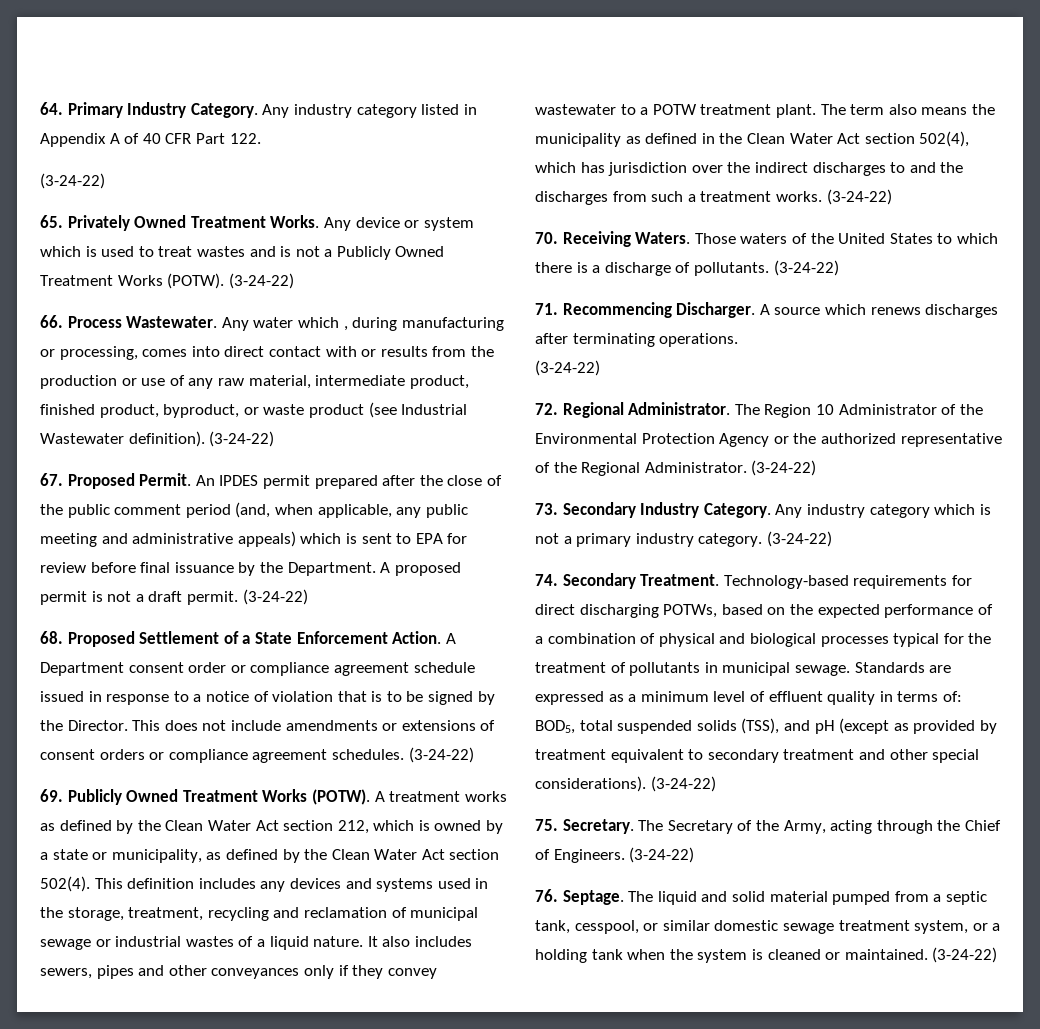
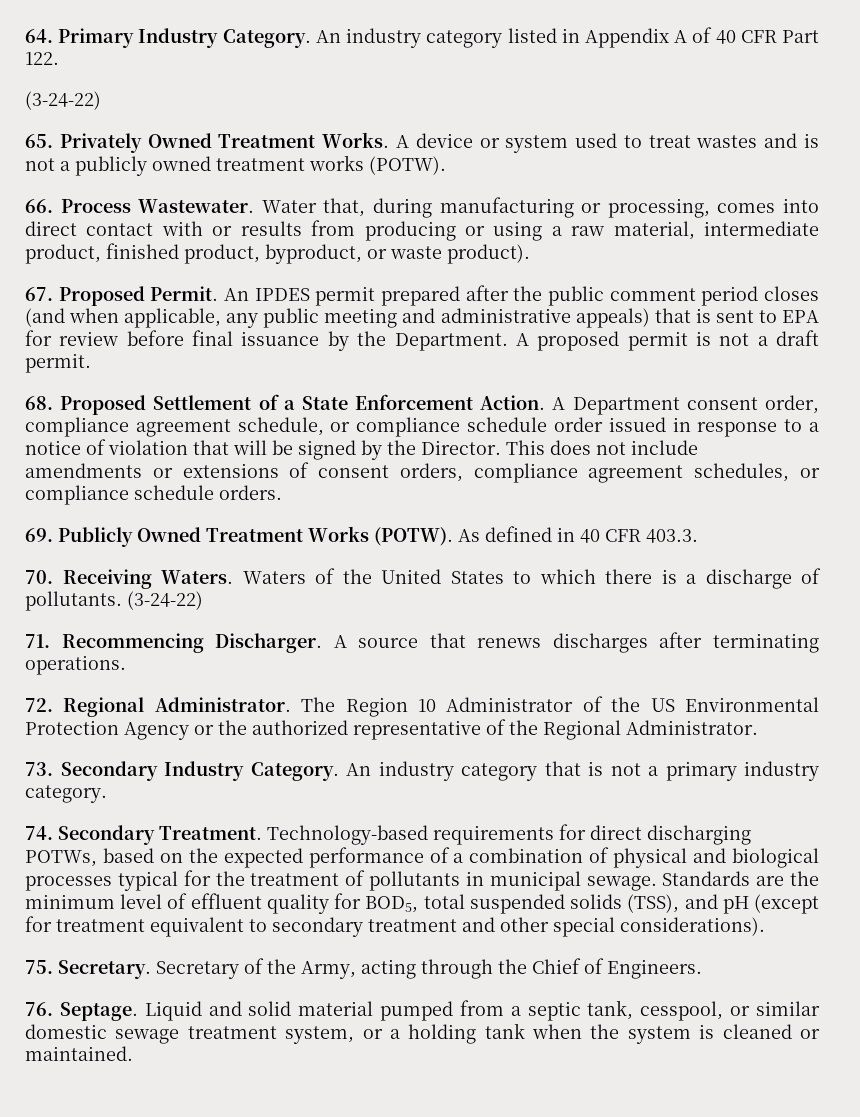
[262,104,290,118] Any -> [315,30,341,43] An
[323,217,351,231] Any -> [395,135,409,148] A
[40,246,97,257] which is -> (569, 144) none
[336,246,445,260] [40,273,294,289] Publicly Owned Treatment Works (POTW). (3-24-22) -> [75,155,446,176] publicly owned treatment works (POTW).
[221,317,348,331] Any water which , -> [261,198,366,217] Water that,
[470,346,494,357] [40,375,214,389] the production or use of any -> [364,221,562,241] producing or using a
[308,402,468,418] [40,431,275,447] product (see Industrial Wastewater definition). (3-24-22) -> [447,244,530,264] product).
[447,475,502,486] [40,504,63,515] close of the -> (543, 293) none
[235,502,271,518] (and, -> [763,286,819,301] [25,308,65,327] closes (and
[300,533,342,544] which -> [654,308,691,323] that
[242,589,308,605] (3-24-22) -> (91, 363) none
[188,662,475,676] order or compliance agreement schedule -> [764,395,819,414] [25,417,603,437] order, compliance agreement schedule, or compliance schedule order
[371,691,402,702] is to -> [233,440,267,455] will
[99,747,474,763] orders or compliance agreement schedules. (3-24-22) -> [399,463,821,483] [25,485,282,505] orders, compliance agreement schedules, or compliance schedule orders.
[374,791,507,802] [40,820,504,834] [40,849,500,863] [40,876,489,892] [40,907,479,921] [40,936,472,950] [40,965,437,979] [535,104,995,118] [535,131,970,147] [535,162,964,176] [535,189,892,205] A treatment works as defined by the Clean Water Act section 212, which is owned by a state or municipality, as defined by the Clean Water Act section 502(4). This definition includes any devices and systems used in the storage, treatment, recycling and reclamation of municipal sewage or industrial wastes of a liquid nature. It also includes sewers, pipes and other conveyances only if they convey wastewater to a POTW treatment plant. The term also means the municipality as defined in the Clean Water Act section 502(4), which has jurisdiction over the indirect discharges to and the discharges from such a treatment works. (3-24-22) -> [458,526,698,543] As defined in 40 CFR 403.3.
[694,233,788,244] Those waters -> [242,571,306,584] Waters
[824,304,866,315] which -> [429,633,466,648] that
[535,360,600,376] // (3-24-22) -> (126, 665) none
(983, 409) none -> [650,698,675,712] US
[751,460,817,476] (3-24-22) -> (758, 727) none
[775,504,976,518] Any industry category which -> [346,761,581,781] An industry category that
[766,531,832,547] (3-24-22) -> (107, 794) none
[535,691,637,705] expressed as a -> [790,871,820,886] the
[879,691,962,702] in terms of: -> [334,893,362,909] for
[893,720,997,734] as provided by -> [25,916,52,932] for
[650,776,716,792] (3-24-22) -> (765, 926) none
[638,820,664,831] The -> (151, 969) none
[629,847,695,863] (3-24-22) -> (702, 969) none
[628,891,697,905] The liquid -> [144,1001,202,1021] Liquid
[932,947,998,963] (3-24-22) -> (133, 1053) none

